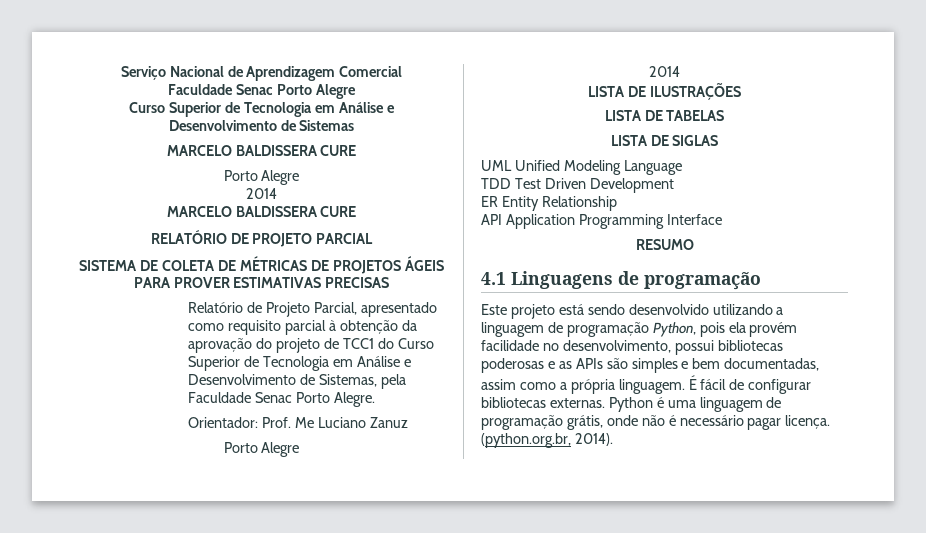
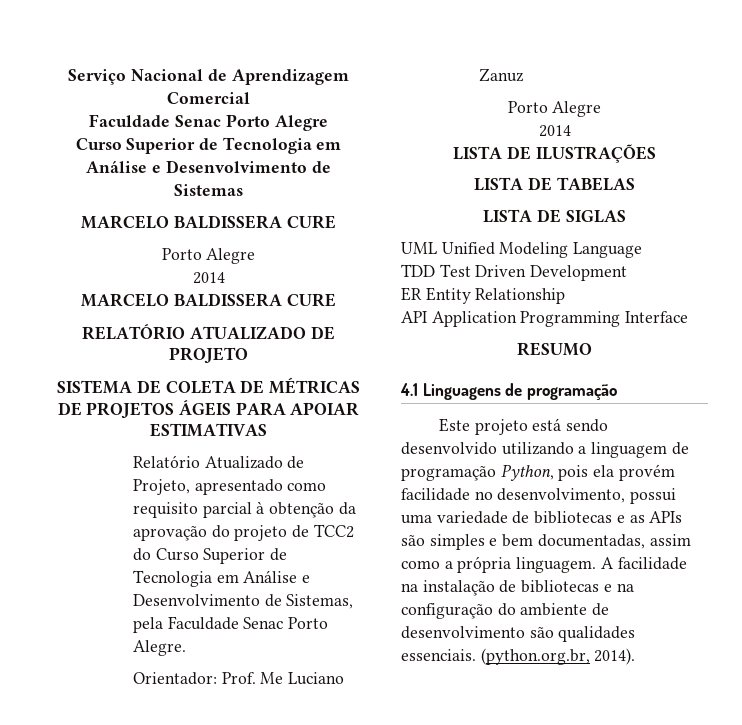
(227, 237) none -> [190,326,306,340] ATUALIZADO
[316,233,374,244] PARCIAL -> (248, 355) none
[173,277,230,288] PROVER -> [290,402,360,416] APOIAR
[325,277,390,288] PRECISAS -> (267, 430) none
[247,302,357,317] de Projeto Parcial, -> [204,456,305,469] [132,479,190,495] Atualizado de Projeto,
[342,338,374,349] TCC1 -> [313,524,354,538] TCC2
[717,340,783,351] [481,358,544,373] bibliotecas poderosas -> [401,511,613,524] uma variedade de bibliotecas
[688,375,812,394] [481,397,782,412] [481,415,831,430] É fácil de configurar bibliotecas externas. Python é uma linguagem de programação grátis, onde não é necessário pagar licença. -> [600,557,687,570] [401,580,634,596] [401,603,610,619] [401,626,636,642] [401,649,476,661] A facilidade na instalação de bibliotecas e na configuração do ambiente de desenvolvimento são qualidades essenciais.

